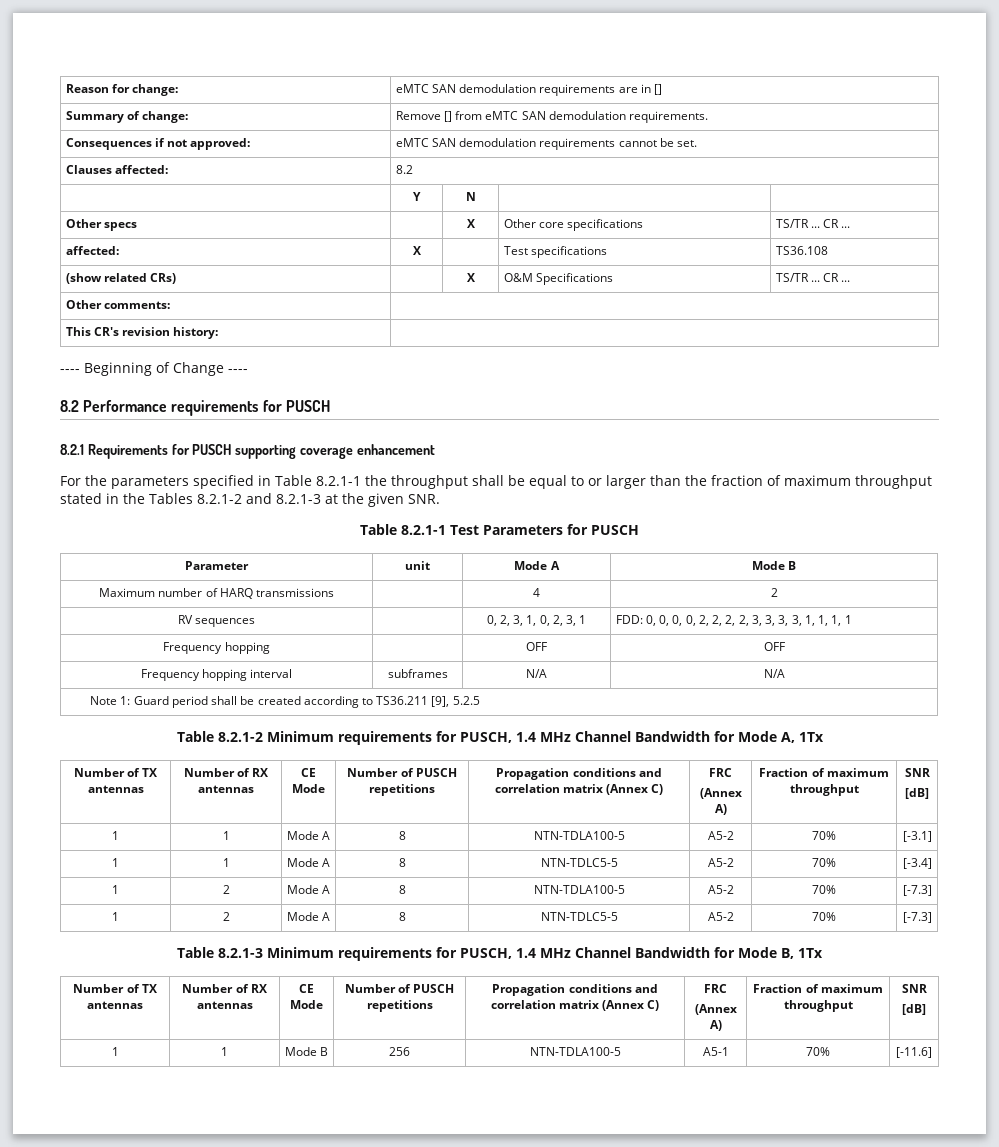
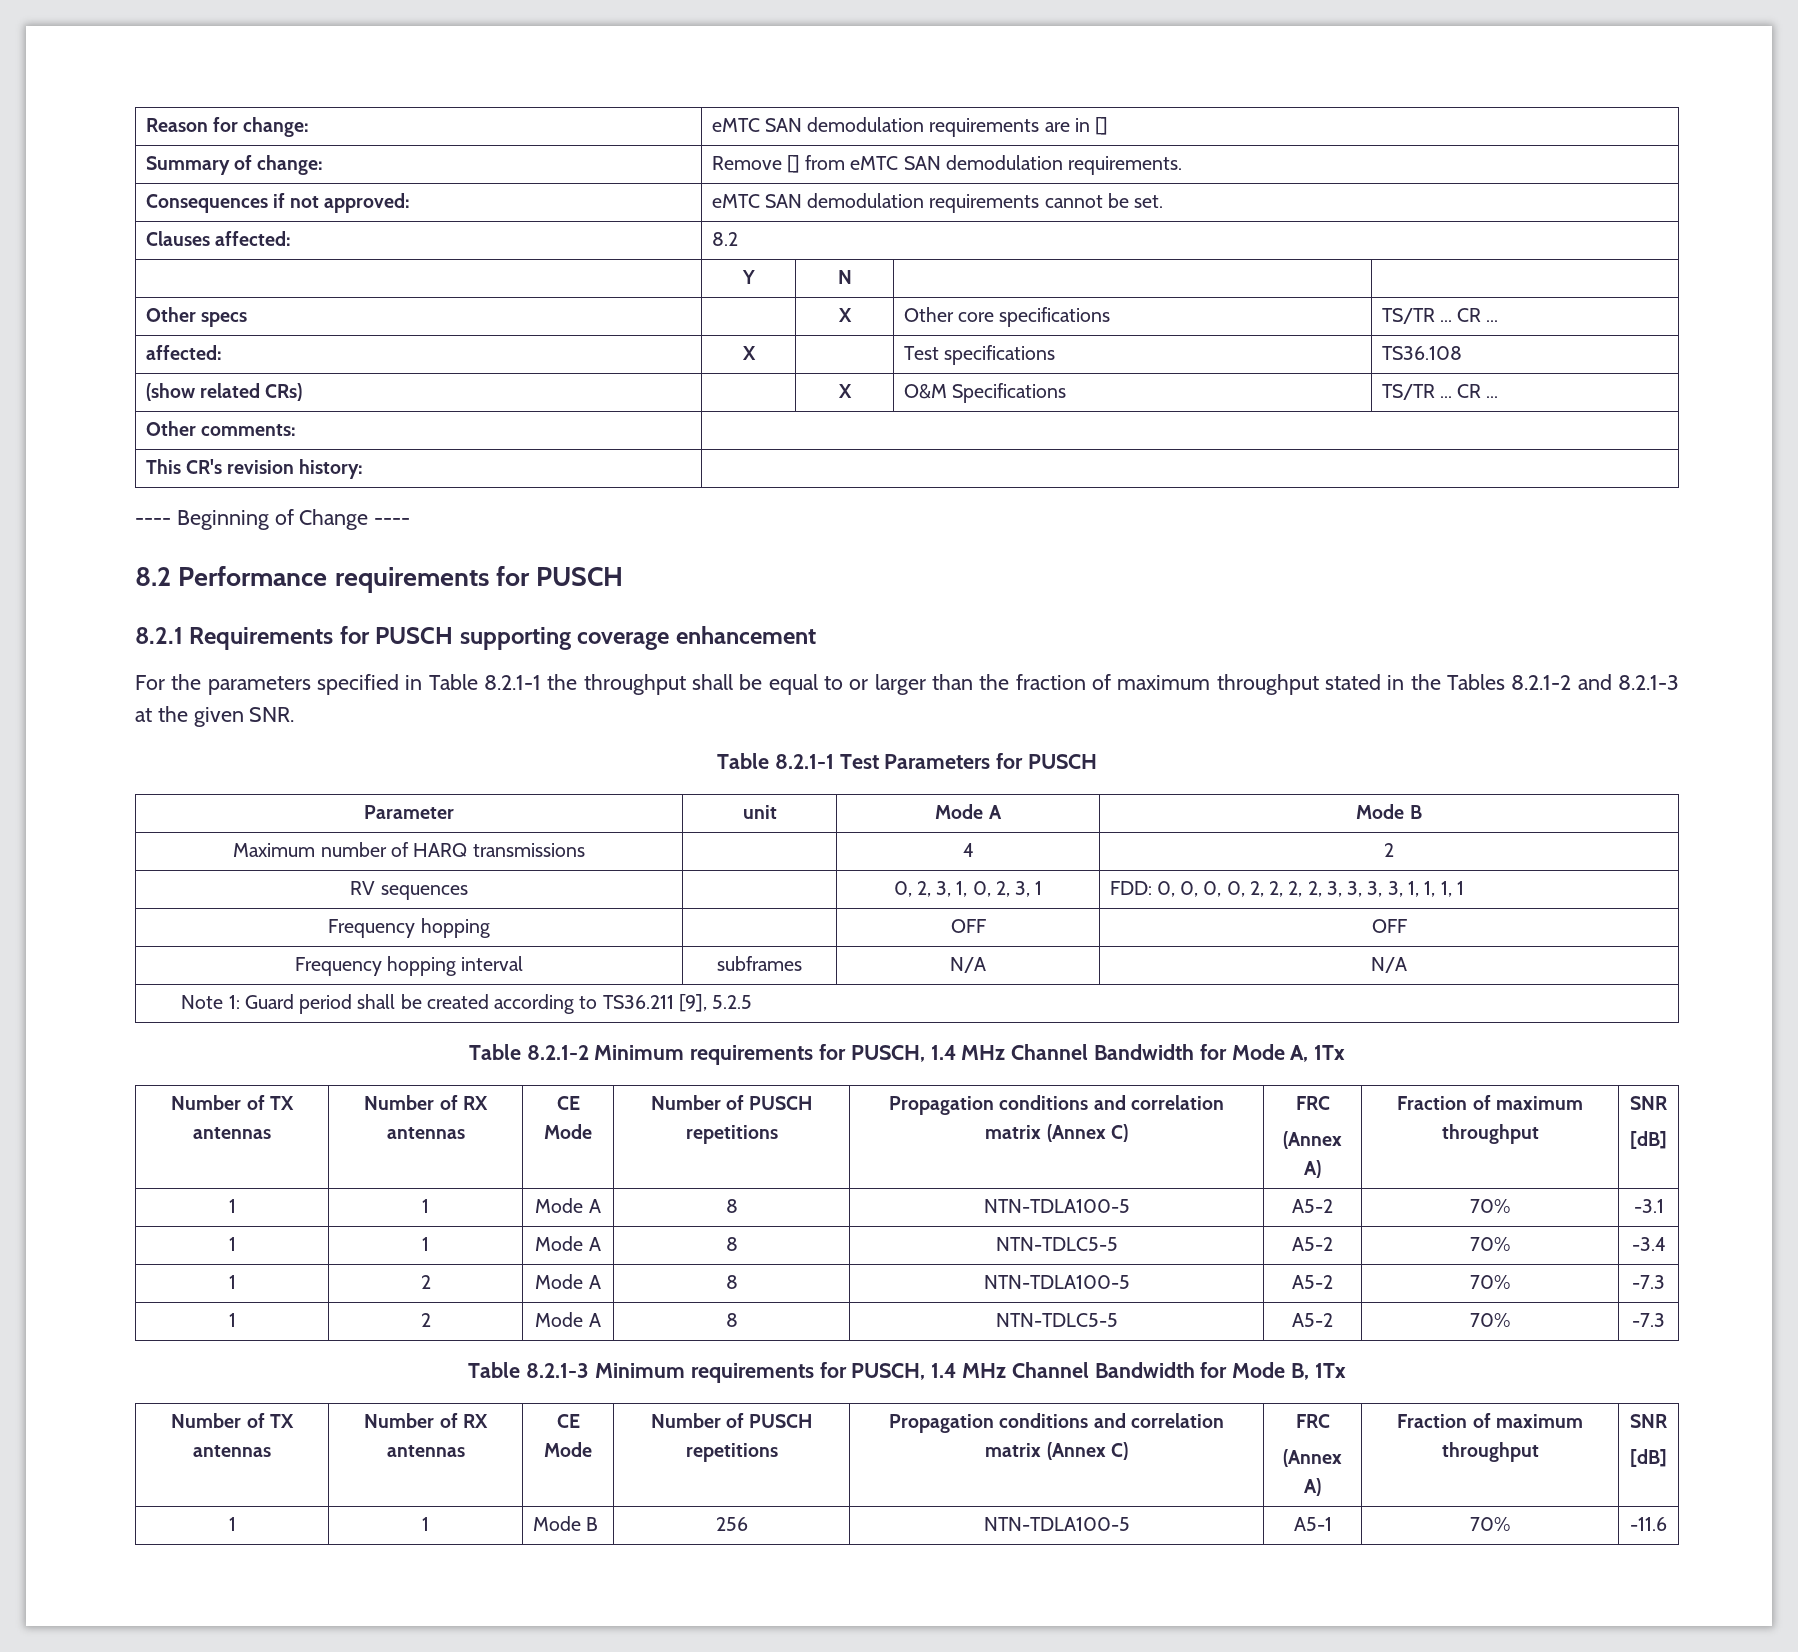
[902,831,932,842] [-3.1] -> [1633,1199,1664,1213] -3.1
[902,858,932,869] [-3.4] -> [1631,1237,1666,1251] -3.4
[902,885,932,896] [-7.3] -> [1632,1275,1666,1289] -7.3
[902,912,932,923] [-7.3] -> [1632,1313,1666,1327] -7.3
[896,1047,932,1058] [-11.6] -> [1630,1517,1667,1531] -11.6

